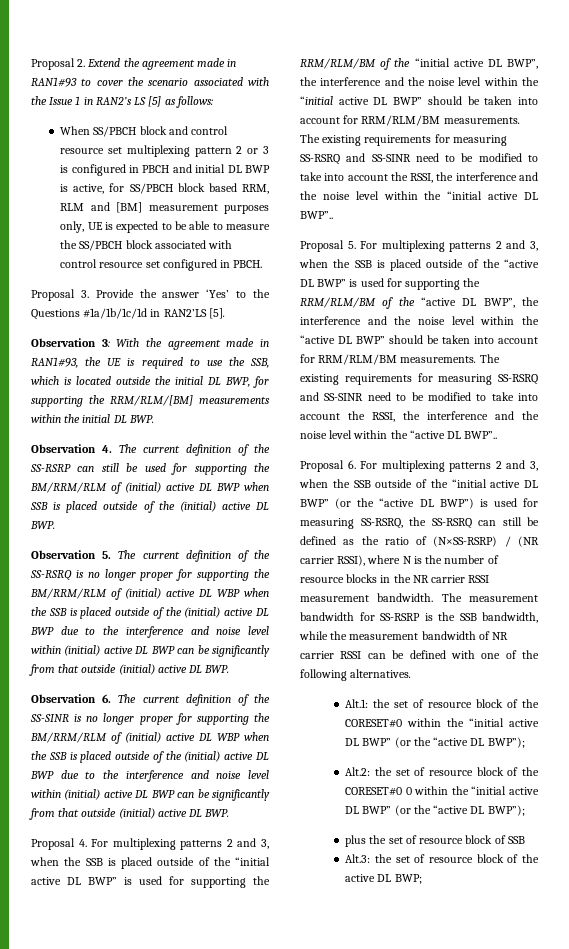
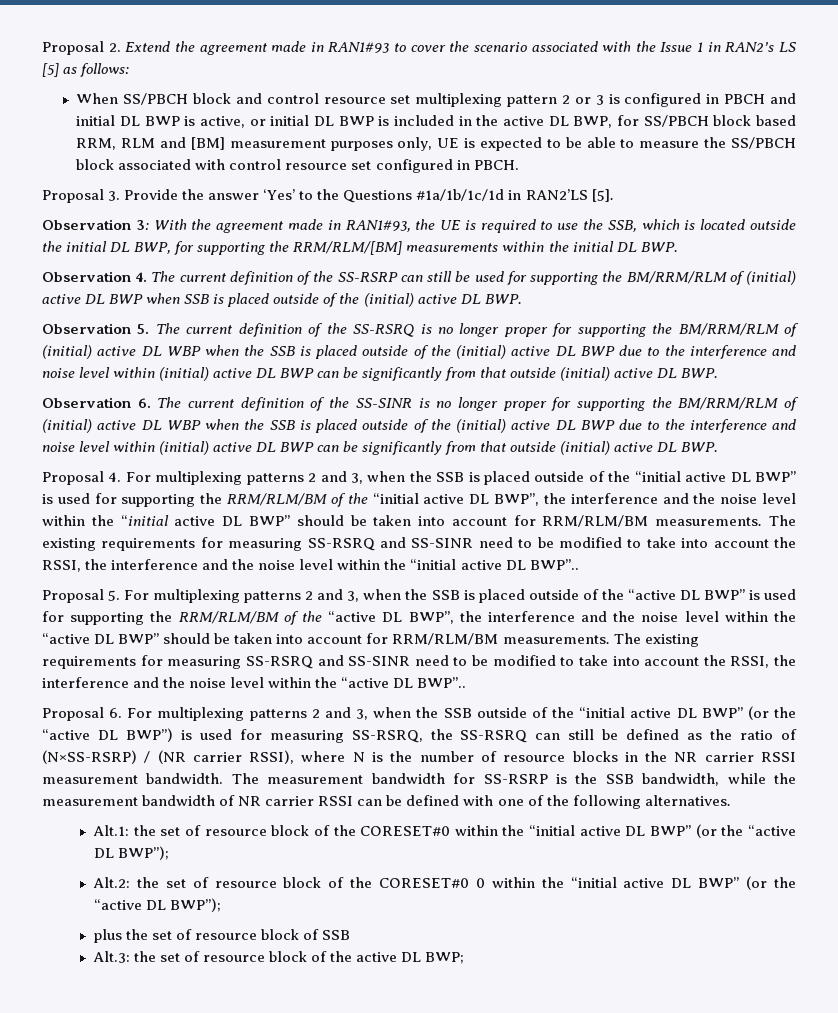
(105, 189) none -> [249,115,613,128] or initial DL BWP is included in the active DL BWP,

